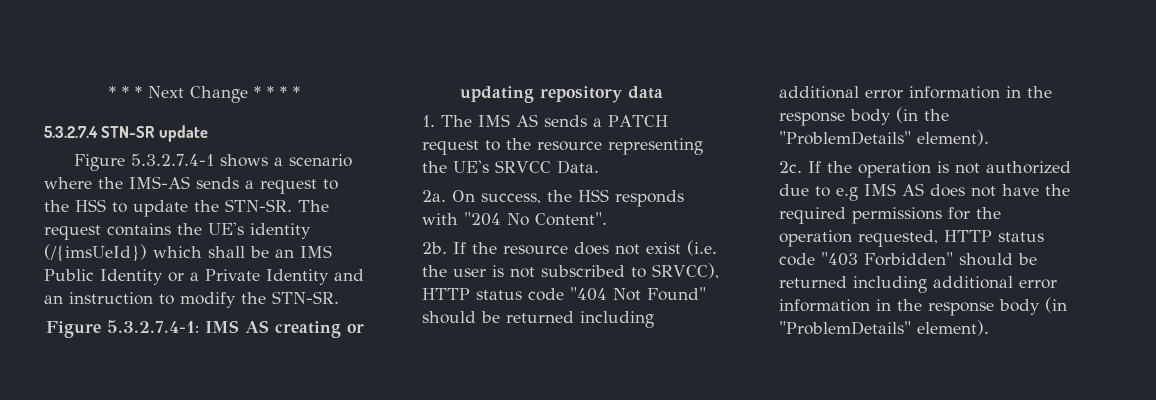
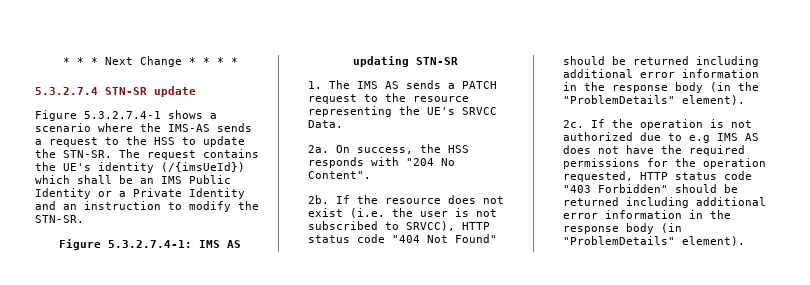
[274,321,364,338] [460,86,663,103] creating or updating repository data -> [352,56,458,67] updating STN-SR

